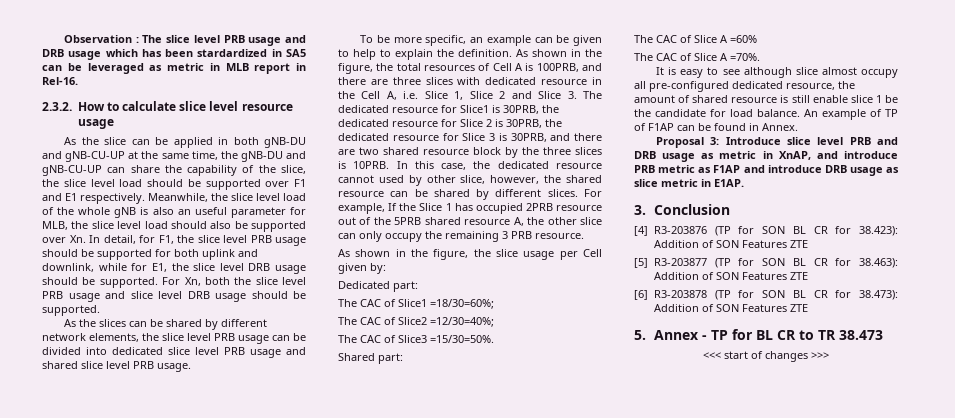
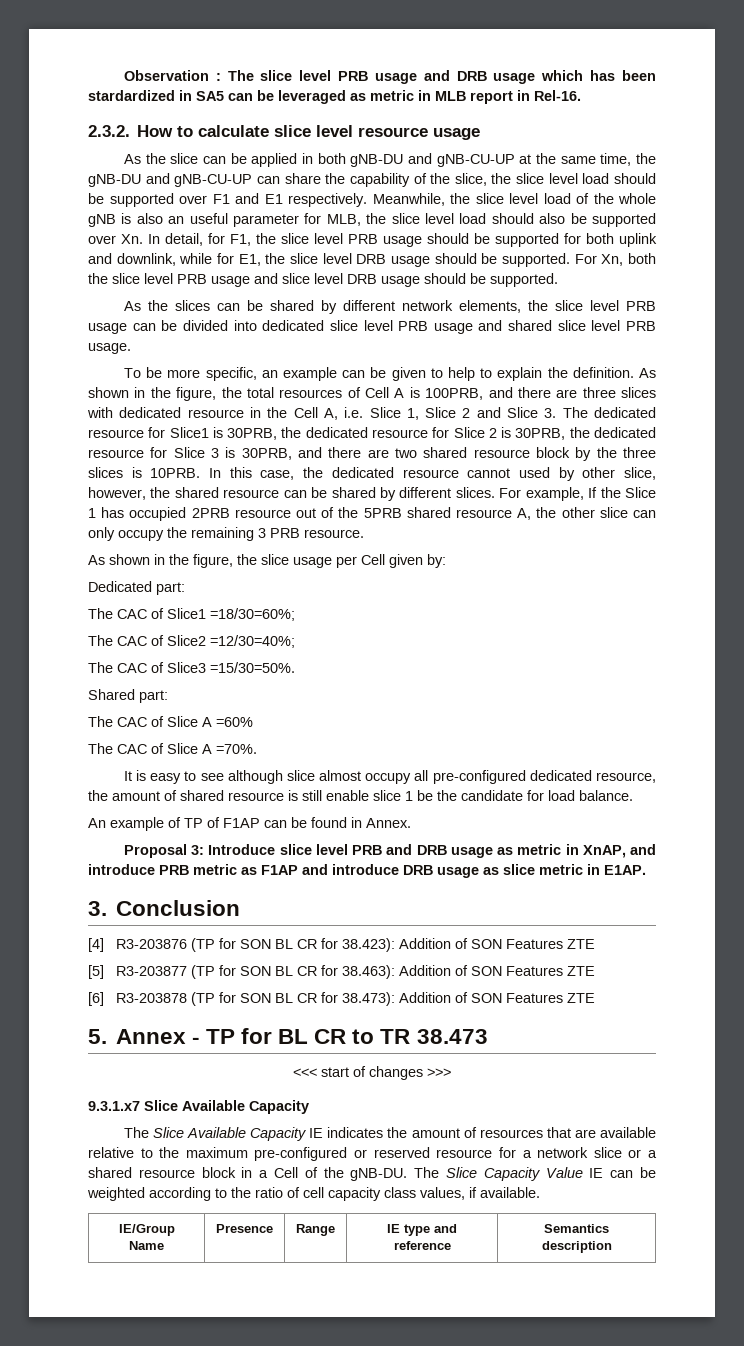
(800, 113) none -> (633, 795) //
(829, 355) none -> [88,1100,309,1114] [123,1127,656,1141] [88,1147,658,1161] [88,1167,656,1181] [87,1187,540,1201] [118,1224,175,1236] [129,1241,164,1250] [216,1224,273,1233] [296,1224,335,1236] [387,1224,457,1236] [393,1241,451,1250] [544,1224,609,1233] [541,1241,612,1253] // 9.3.1.x7 Slice Available Capacity // The Slice Available Capacity IE indicates the amount of resources that are available relative to the maximum pre-configured or reserved resource for a network slice or a shared resource block in a Cell of the gNB-DU. The Slice Capacity Value IE can be weighted according to the ratio of cell capacity class values, if available. // IE/Group Name | Presence | Range | IE type and reference | Semantics description

